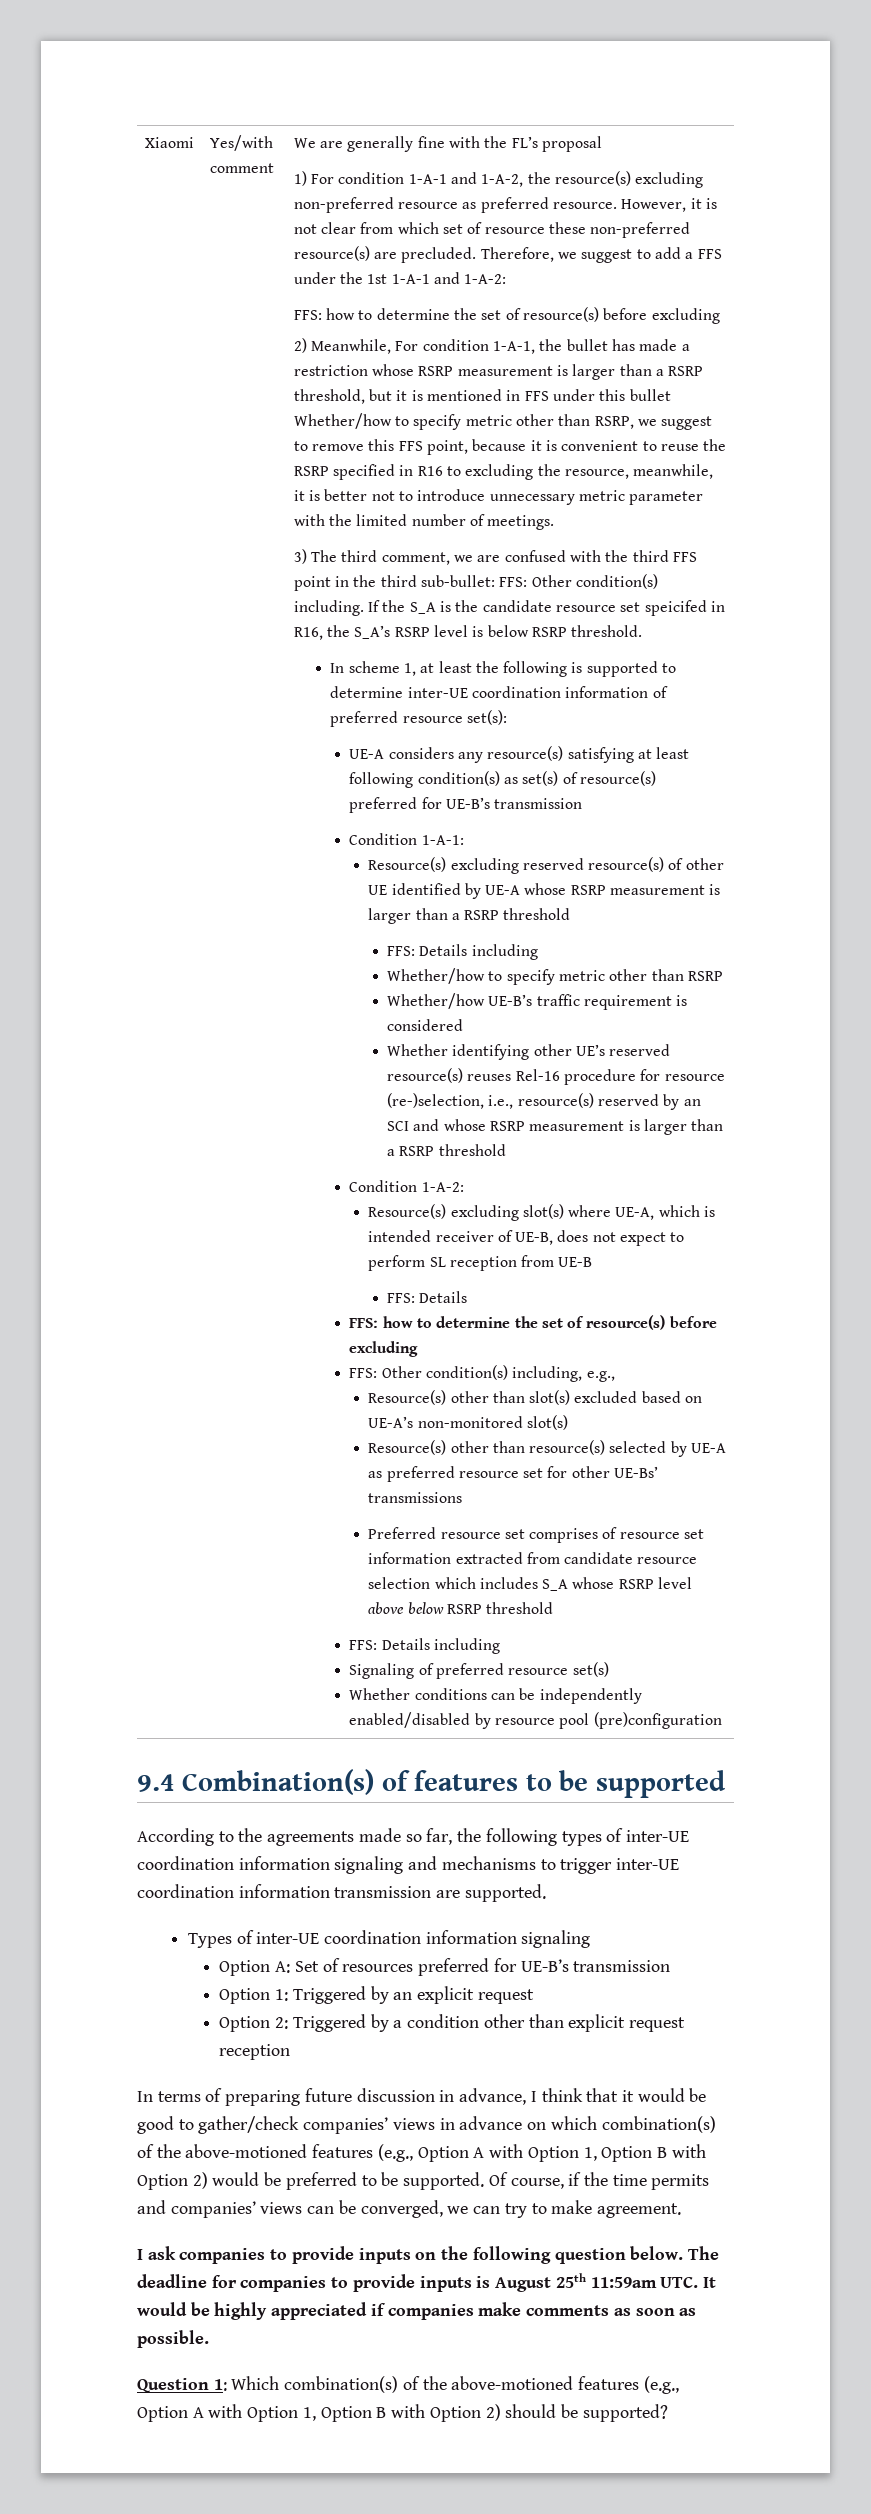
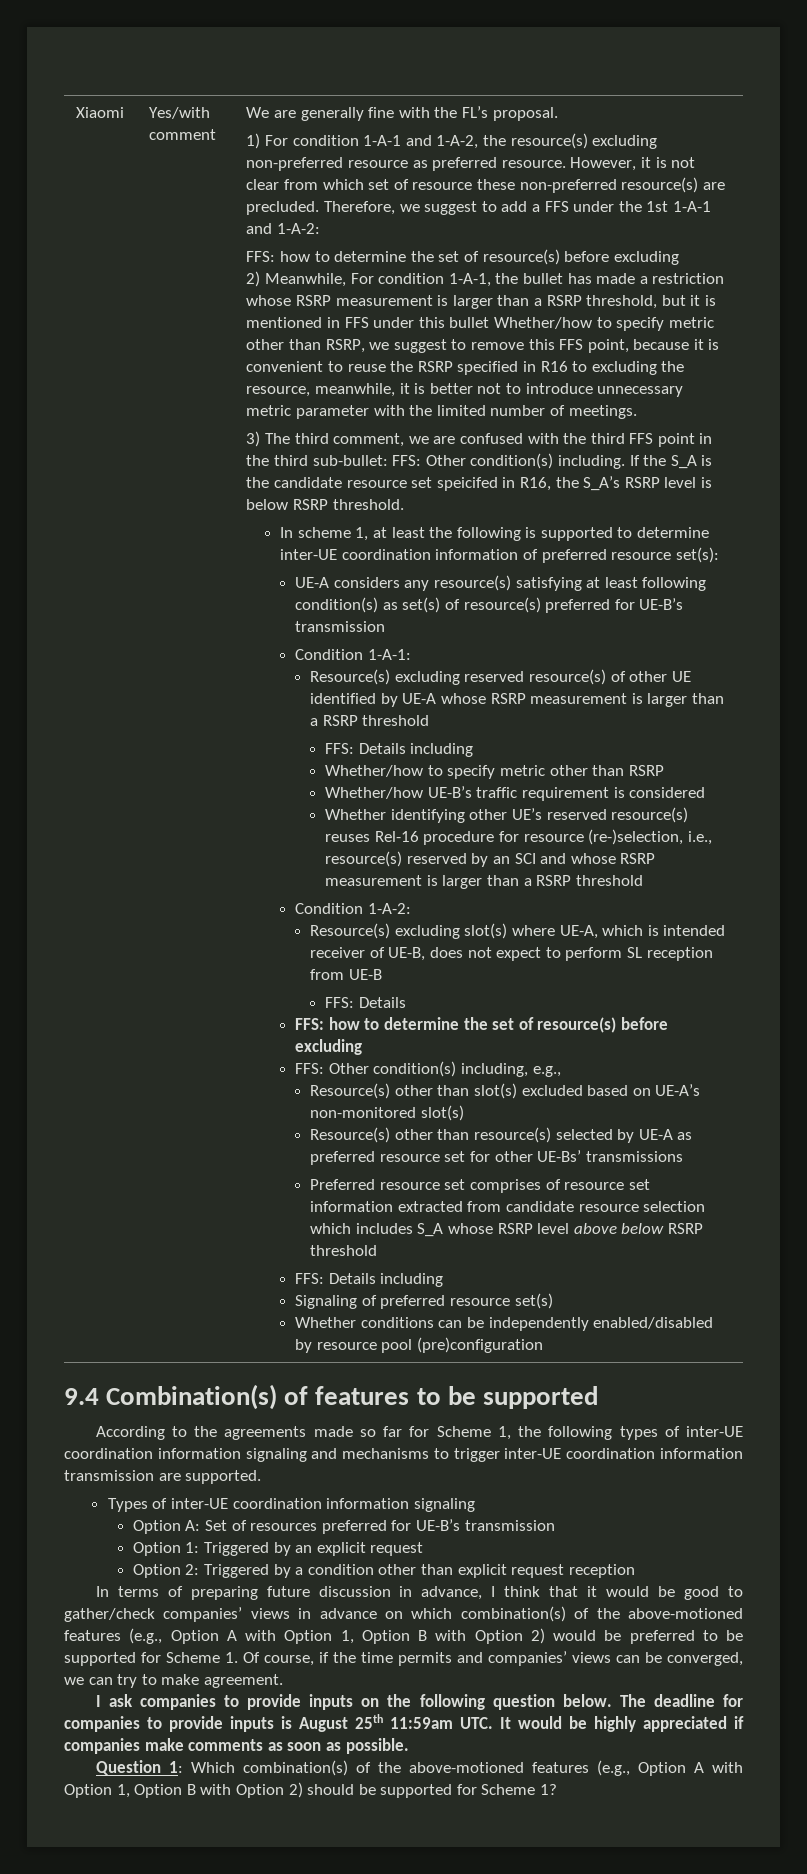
[541,136,602,152] proposal -> [492,107,558,121] proposal.
[426,1828,453,1845] far, -> [383,1426,511,1440] far for Scheme 1,
[403,2172,485,2190] supported. -> [64,1652,238,1666] supported for Scheme 1.
[582,2404,668,2422] supported? -> [380,1784,558,1798] supported for Scheme 1?

